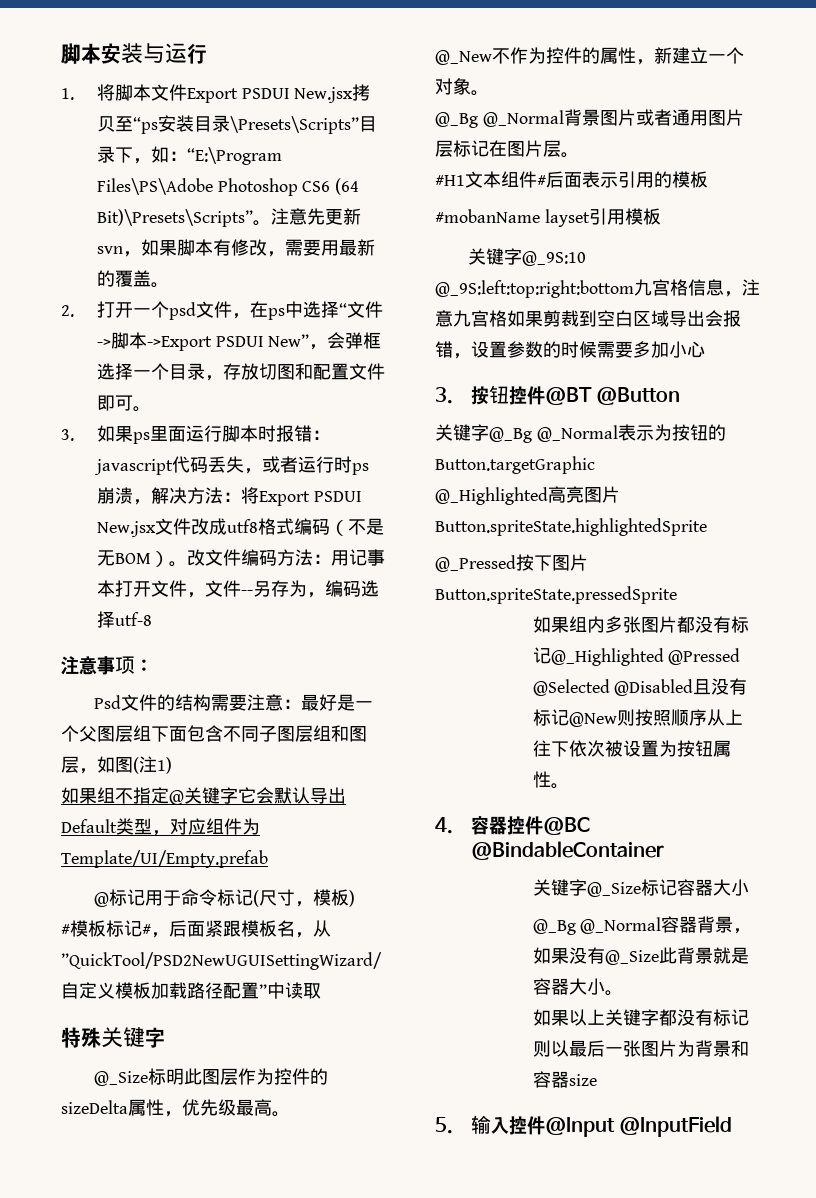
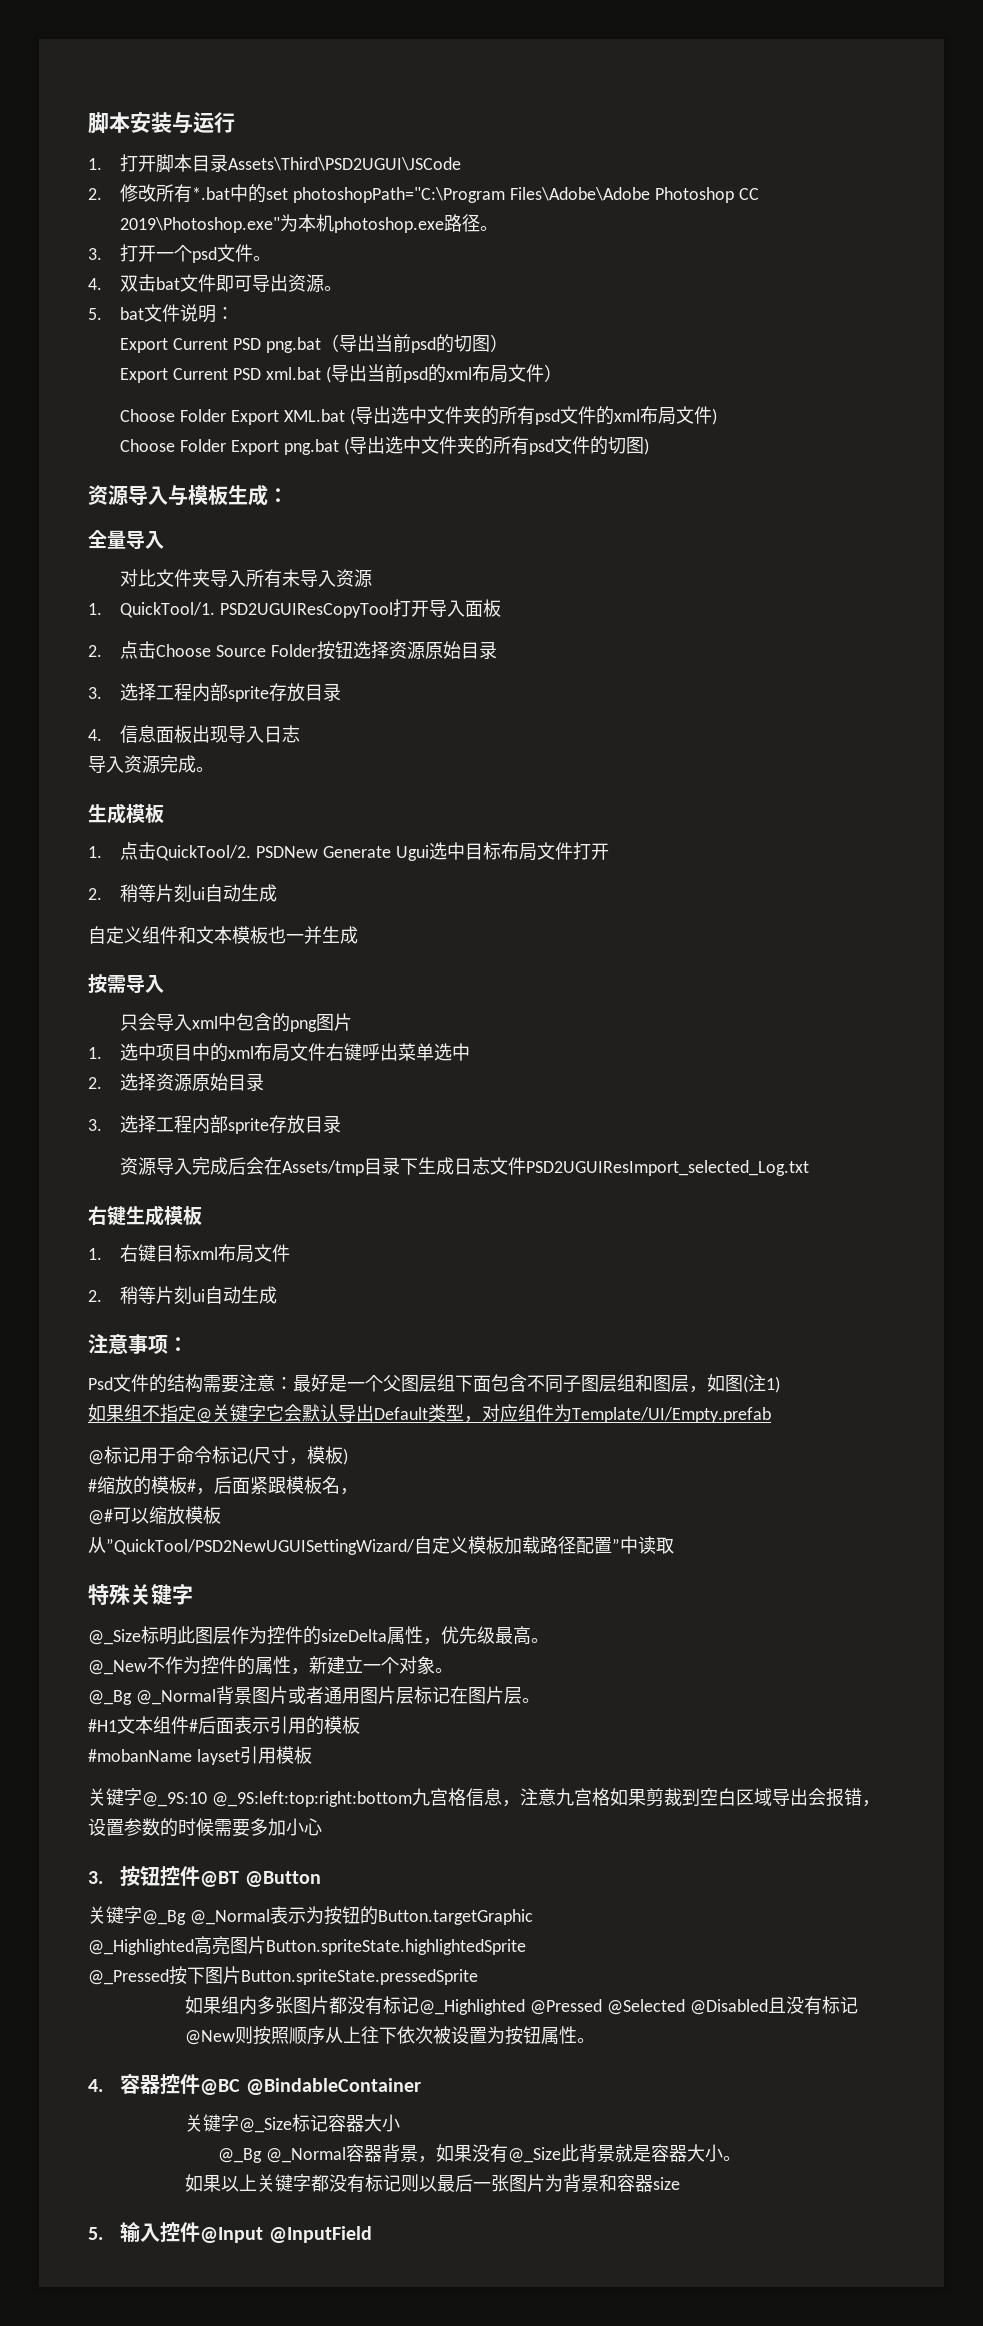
[96,84,371,103] [96,115,377,134] [96,146,282,165] [96,178,360,196] [96,208,361,227] [96,239,375,257] [96,270,169,288] [61,305,74,317] 将脚本文件Export PSDUI New.jsx拷贝至“ps安装目录\Presets\Scripts”目录下，如：“E:\Program Files\PS\Adobe Photoshop CS6 (64 Bit)\Presets\Scripts”。注意先更新svn，如果脚本有修改，需要用最新的覆盖。 // 2. -> [120,154,462,173] [88,184,759,203] [120,214,499,233] [88,248,102,260] 打开脚本目录Assets\Third\PSD2UGUI\JSCode // 2.修改所有*.bat中的set photoshopPath="C:\Program Files\Adobe\Adobe Photoshop CC 2019\Photoshop.exe"为本机photoshop.exe路径。 // 3.
[231,301,383,320] [96,332,382,351] [96,363,385,381] [96,395,151,412] [61,425,330,444] [93,456,369,475] [96,487,362,506] [96,518,384,537] [96,549,385,567] [96,580,379,598] [96,611,152,628] ，在ps中选择“文件->脚本->Export PSDUI New”，会弹框选择一个目录，存放切图和配置文件即可。 // 3.如果ps里面运行脚本时报错：javascript代码丢失，或者运行时ps崩溃，解决方法：将Export PSDUI New.jsx文件改成utf8格式编码（不是无BOM）。改文件编码方法：用记事本打开文件，文件--另存为，编码选择utf-8 -> [253,256,272,261] [88,274,343,293] [88,304,235,323] [120,334,509,353] [120,364,562,383] [120,406,717,425] [120,436,649,455] [88,484,288,506] [88,530,164,549] [120,569,373,588] [88,599,502,618] [88,641,498,660] [88,683,342,702] [88,725,301,743] [88,755,214,774] [88,803,164,824] [88,842,610,861] [88,884,278,903] [88,926,358,944] [88,974,164,993] [120,1013,353,1032] [88,1043,471,1062] [88,1073,265,1092] [88,1115,342,1134] [120,1157,810,1176] [88,1205,202,1226] [88,1244,291,1263] [88,1286,278,1305] 。 // 4.双击bat文件即可导出资源。 // 5. bat文件说明： // Export Current PSD png.bat（导出当前psd的切图） // Export Current PSD xml.bat (导出当前psd的xml布局文件） // Choose Folder Export XML.bat (导出选中文件夹的所有psd文件的xml布局文件) // Choose Folder Export png.bat (导出选中文件夹的所有psd文件的切图) // 资源导入与模板生成： // 全量导入 // 对比文件夹导入所有未导入资源 // 1. QuickTool/1. PSD2UGUIResCopyTool打开导入面板 // 2.点击Choose Source Folder按钮选择资源原始目录 // 3.选择工程内部sprite存放目录 // 4.信息面板出现导入日志 // 导入资源完成。 // 生成模板 // 1.点击QuickTool/2. PSDNew Generate Ugui选中目标布局文件打开 // 2.稍等片刻ui自动生成 // 自定义组件和文本模板也一并生成 // 按需导入 // 只会导入xml中包含的png图片 // 1.选中项目中的xml布局文件右键呼出菜单选中 // 2.选择资源原始目录 // 3.选择工程内部sprite存放目录 // 资源导入完成后会在Assets/tmp目录下生成日志文件PSD2UGUIResImport_selected_Log.txt // 右键生成模板 // 1.右键目标xml布局文件 // 2.稍等片刻ui自动生成
[70,920,142,937] 模板标记 -> [97,1476,187,1495] 缩放的模板
(313, 935) none -> [88,1506,221,1525] // @#可以缩放模板 //

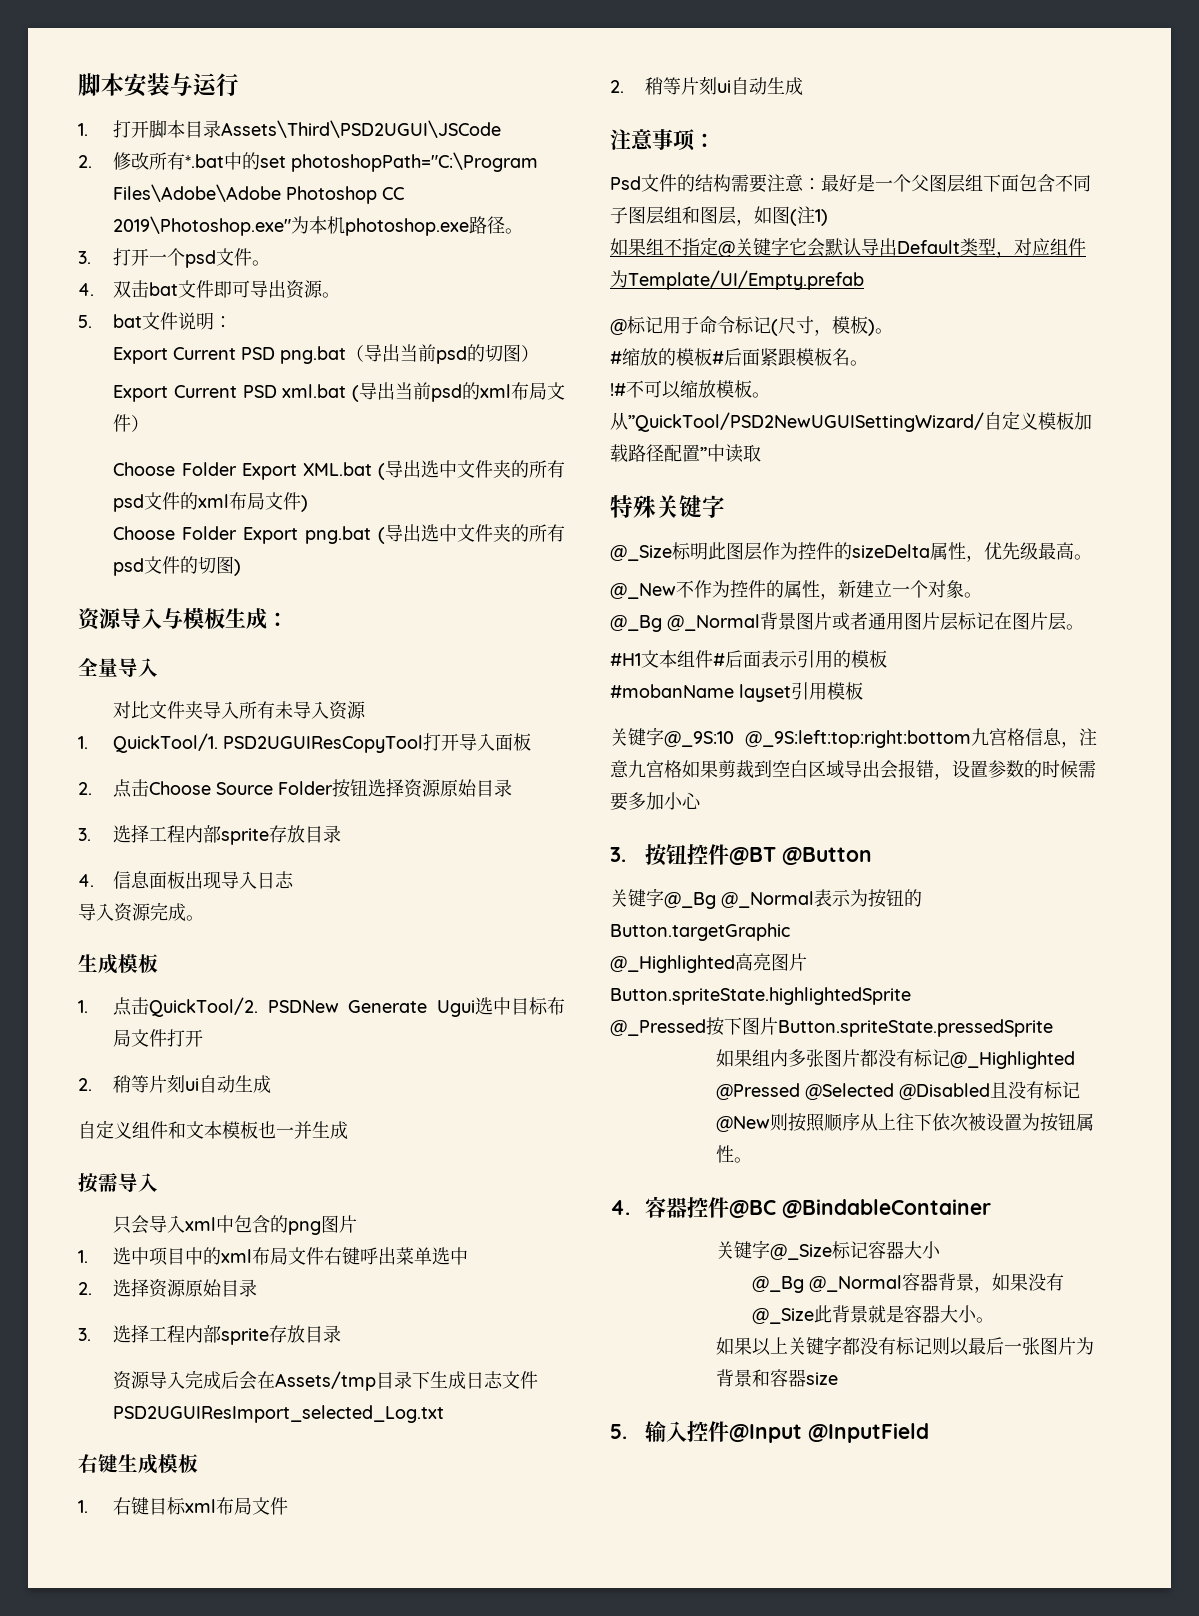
(348, 1456) none -> [875,328,893,334] 。
[196,1488,214,1495] ， -> (724, 357) none
[340,1488,358,1495] [88,1509,113,1525] ， // @# -> [850,360,868,366] [610,380,644,398] 。 // !#不
(221, 1515) none -> [752,392,770,398] 。

